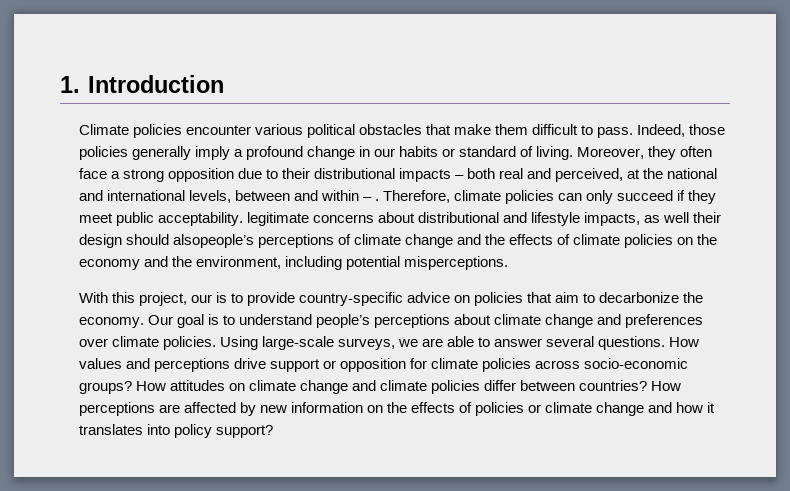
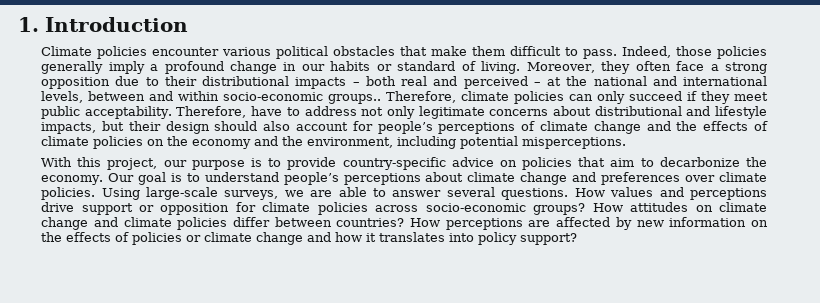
[555,168,624,182] perceived, -> [463,76,541,89] perceived –
[362,197,379,201] – . -> [223,92,382,104] socio-economic groups..
(243, 219) none -> [176,106,415,119] Therefore, have to address not only
[644,212,690,223] as well -> [101,121,124,131] but
[172,234,254,248] alsopeople’s -> [263,121,433,134] also account for people’s
(212, 298) none -> [191,160,245,170] purpose

